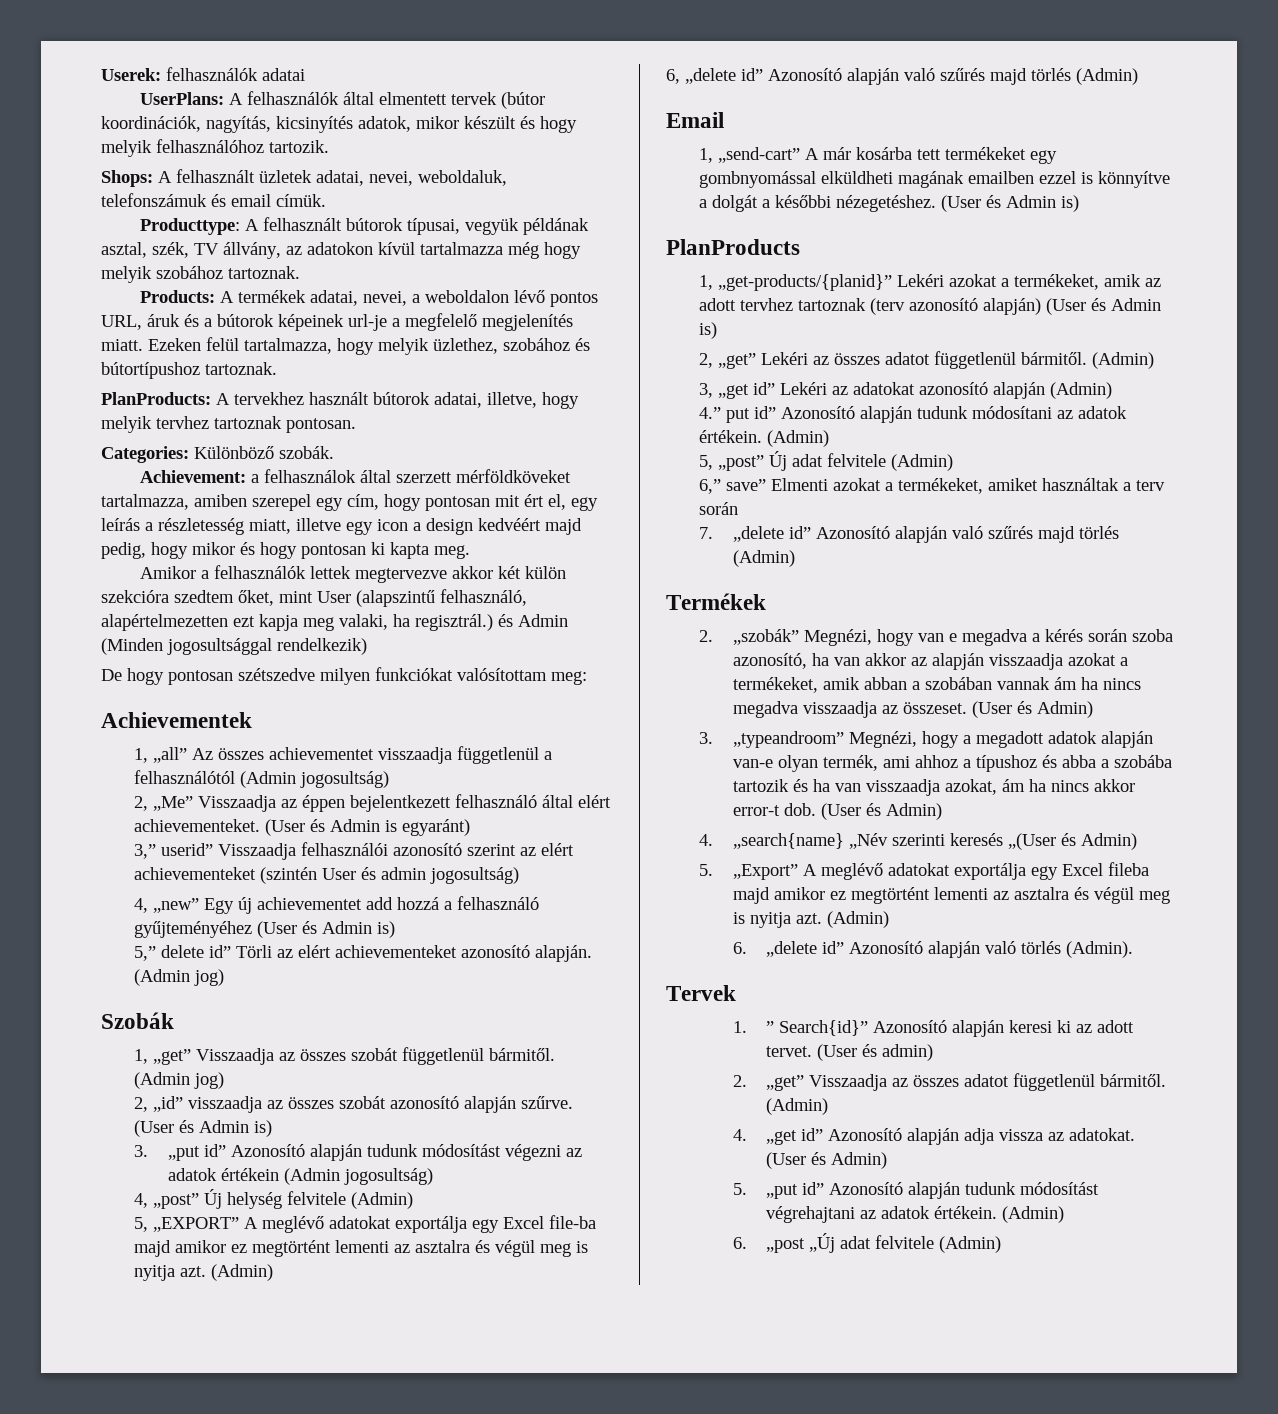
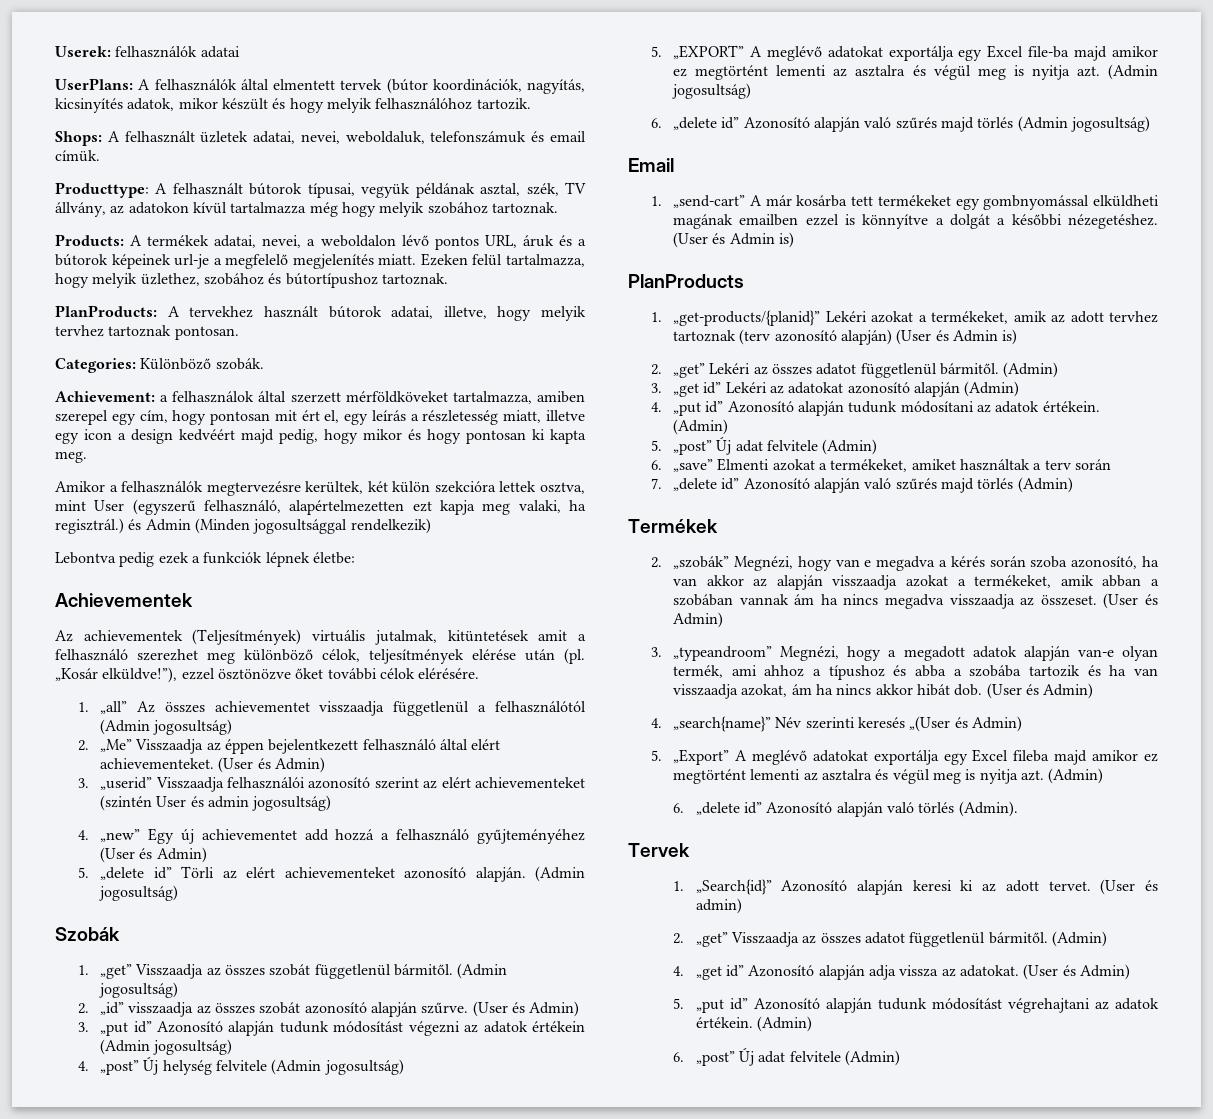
[309,566,493,583] lettek megtervezve akkor -> [206,481,364,496] megtervezésre kerültek,
[174,590,274,606] szedtem őket, -> [499,481,585,494] lettek osztva,
[356,590,435,607] (alapszintű -> [132,499,196,515] (egyszerű
[101,667,587,685] [101,712,252,728] [134,748,149,763] De hogy pontosan szétszedve milyen funkciókat valósítottam meg: // Achievementek // 1, -> [55,552,355,567] [55,593,193,607] [55,629,586,645] [55,648,585,664] [55,667,480,683] [77,702,89,712] Lebontva pedig ezek a funkciók lépnek életbe: // Achievementek // Az achievementek (Teljesítmények) virtuális jutalmak, kitüntetések amit a felhasználó szerezhet meg különböző célok, teljesítmények elérése után (pl. „Kosár elküldve!”), ezzel ösztönözve őket további célok elérésére. // 1.
[134,796,149,811] 2, -> [77,740,89,751] 2.
[330,819,471,836] [134,843,214,859] Admin is egyaránt) // 3,” userid” -> [275,757,326,773] [77,777,153,790] Admin) // 3. „userid”
[134,898,149,913] 4, -> [77,830,89,840] 4.
[322,921,396,938] [134,945,205,961] Admin is) // 5,” delete -> [156,847,207,863] [77,867,145,880] Admin) // 5. „delete
[194,969,225,986] jog) -> [99,885,179,901] jogosultság)
[134,1049,149,1064] 1, -> [77,965,89,975] 1.
[194,1072,225,1089] [134,1097,149,1112] jog) // 2, -> [99,982,179,998] [77,1003,89,1014] jogosultság) // 2.
[199,1120,273,1137] Admin is) -> [529,1001,580,1017] Admin)
[134,1193,149,1208] 4, -> [77,1061,89,1071] 4.
[351,1192,414,1209] [134,1217,149,1232] (Admin) // 5, -> [271,1059,404,1075] [650,46,662,57] (Admin jogosultság) // 5.
[211,1264,274,1281] [666,68,1138,85] (Admin) // 6, „delete id” Azonosító alapján való szűrés majd törlés (Admin) -> [1108,64,1158,80] [672,83,752,99] [650,116,1150,132] (Admin jogosultság) // 6. „delete id” Azonosító alapján való szűrés majd törlés (Admin jogosultság)
[699,148,714,163] 1, -> [650,196,662,206] 1.
[699,275,714,290] 1, -> [650,312,662,322] 1.
[699,353,714,368] 2, -> [650,364,662,375] 2.
[699,383,714,398] 3, -> [650,383,662,393] 3.
[699,407,751,423] 4.” put -> [650,402,702,416] 4. „put
[699,455,714,470] 5, -> [650,440,662,451] 5.
[699,479,767,494] 6,” save” -> [650,459,714,472] 6. „save”
[732,805,780,816] error-t -> [917,684,951,696] hibát
[732,833,888,849] „search{name} „Név -> [673,716,802,732] „search{name}” Név
[766,1020,869,1036] ” Search{id}” -> [695,879,772,895] „Search{id}”
[766,1233,836,1253] „post „Új -> [695,1048,754,1066] „post” Új

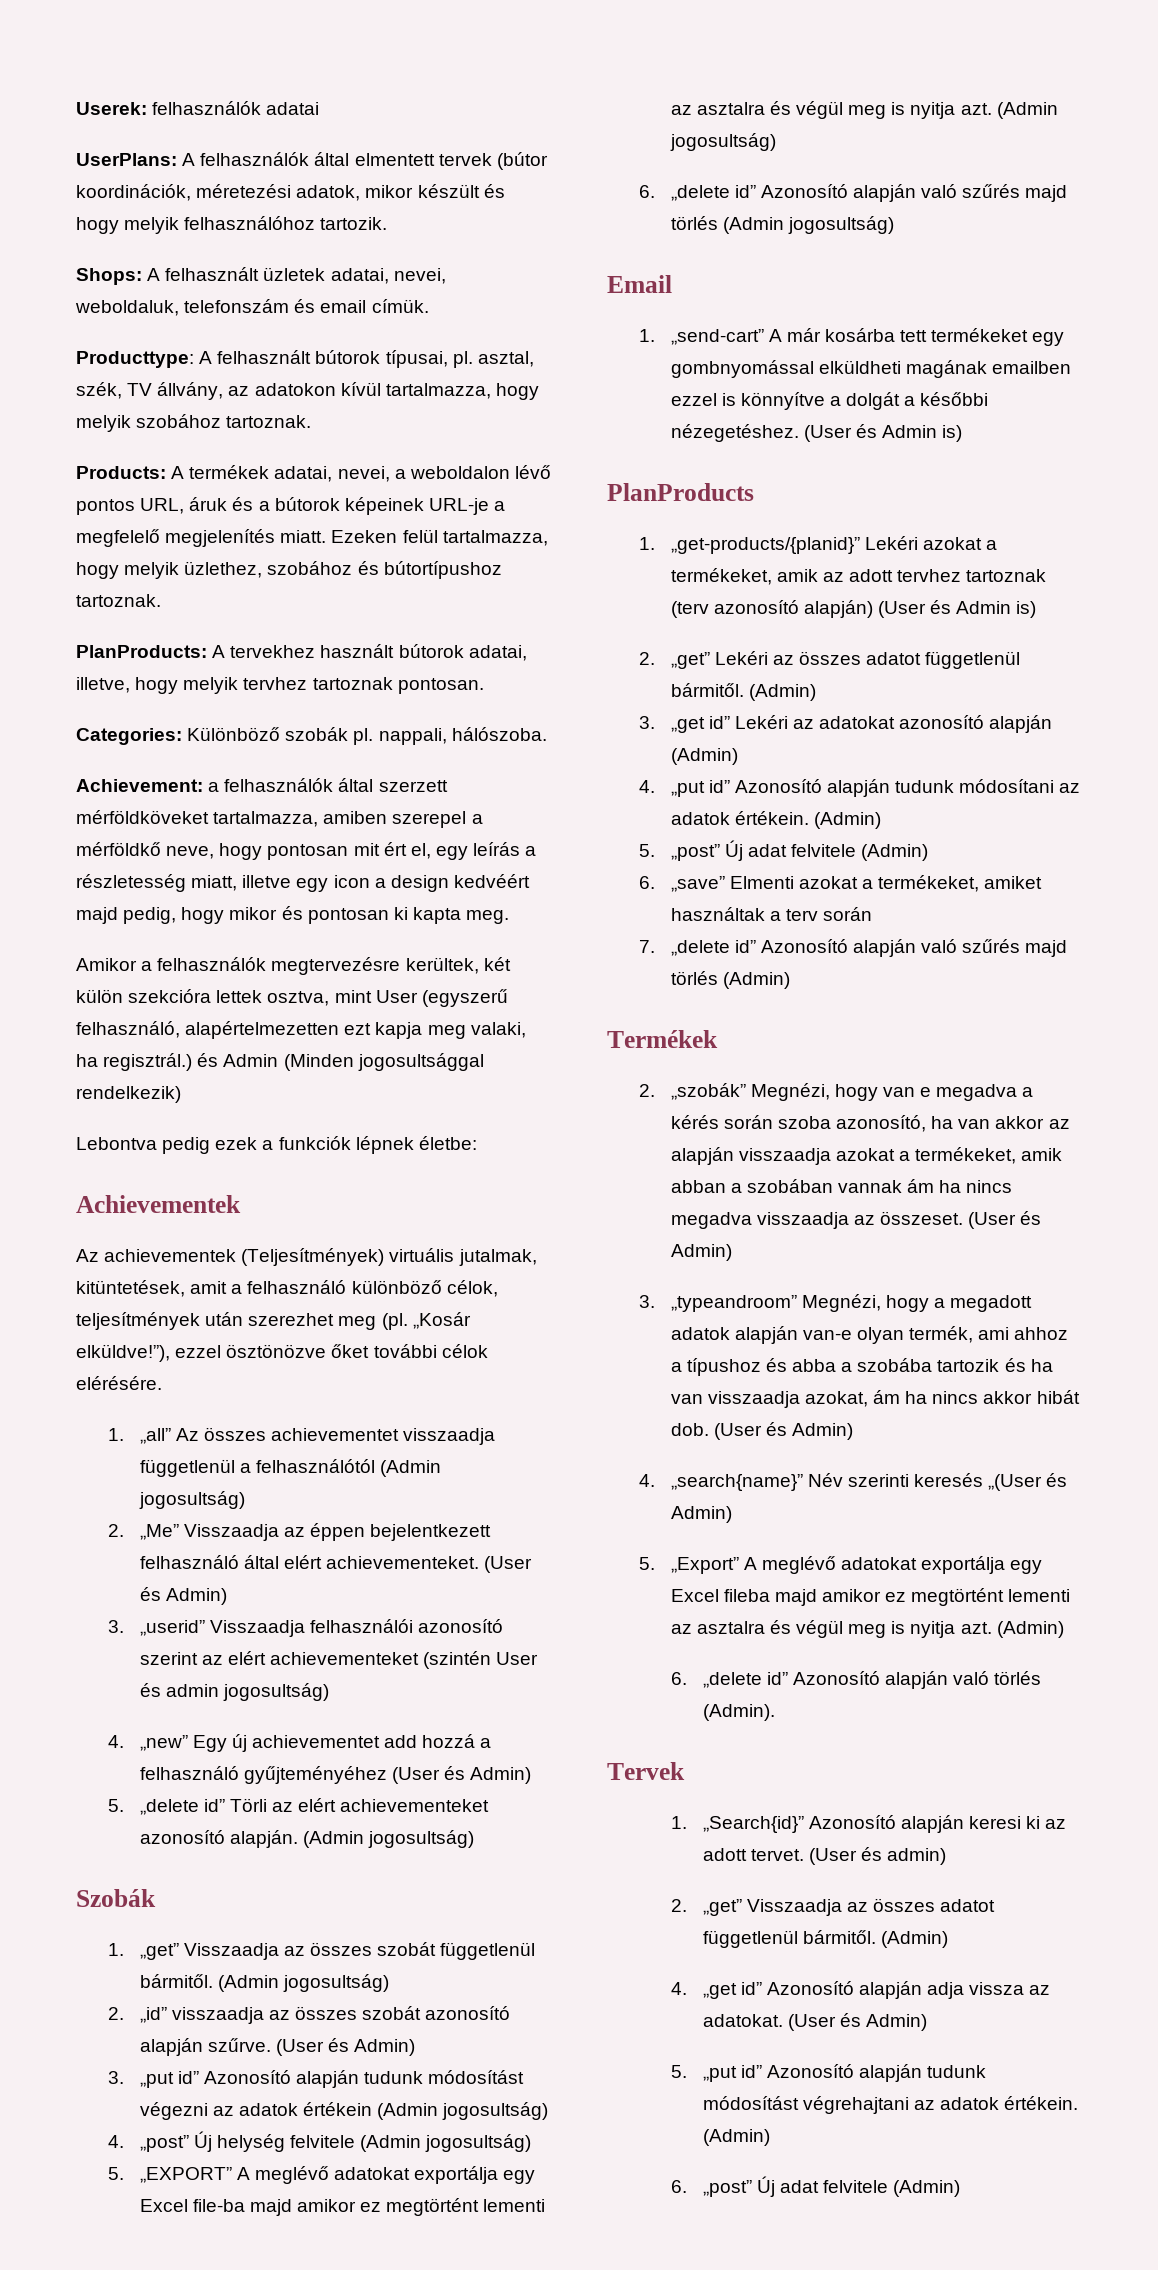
[527,79,585,94] [55,98,123,113] nagyítás, kicsinyítés -> [196,184,292,198] méretezési
[430,131,527,143] telefonszámuk -> [184,299,290,313] telefonszám
[361,183,475,198] vegyük példának -> [452,351,473,368] pl.
[230,202,338,217] tartalmazza még -> [385,383,491,399] tartalmazza,
[174,254,210,269] url-je -> [428,498,489,515] URL-je
[215,358,264,370] szobák. -> [285,727,547,745] szobák pl. nappali, hálószoba.
[172,391,255,403] felhasználok -> [224,778,334,792] felhasználók
[111,410,168,425] egy cím, -> [471,814,483,824] [76,842,215,859] a mérföldkő neve,
[427,429,461,444] hogy -> (303, 913) none
[447,630,529,642] kitüntetések -> [76,1280,185,1297] kitüntetések,
[137,649,235,664] szerezhet meg -> (347, 1287) none
[472,649,555,661] elérése után -> [205,1312,377,1330] után szerezhet meg

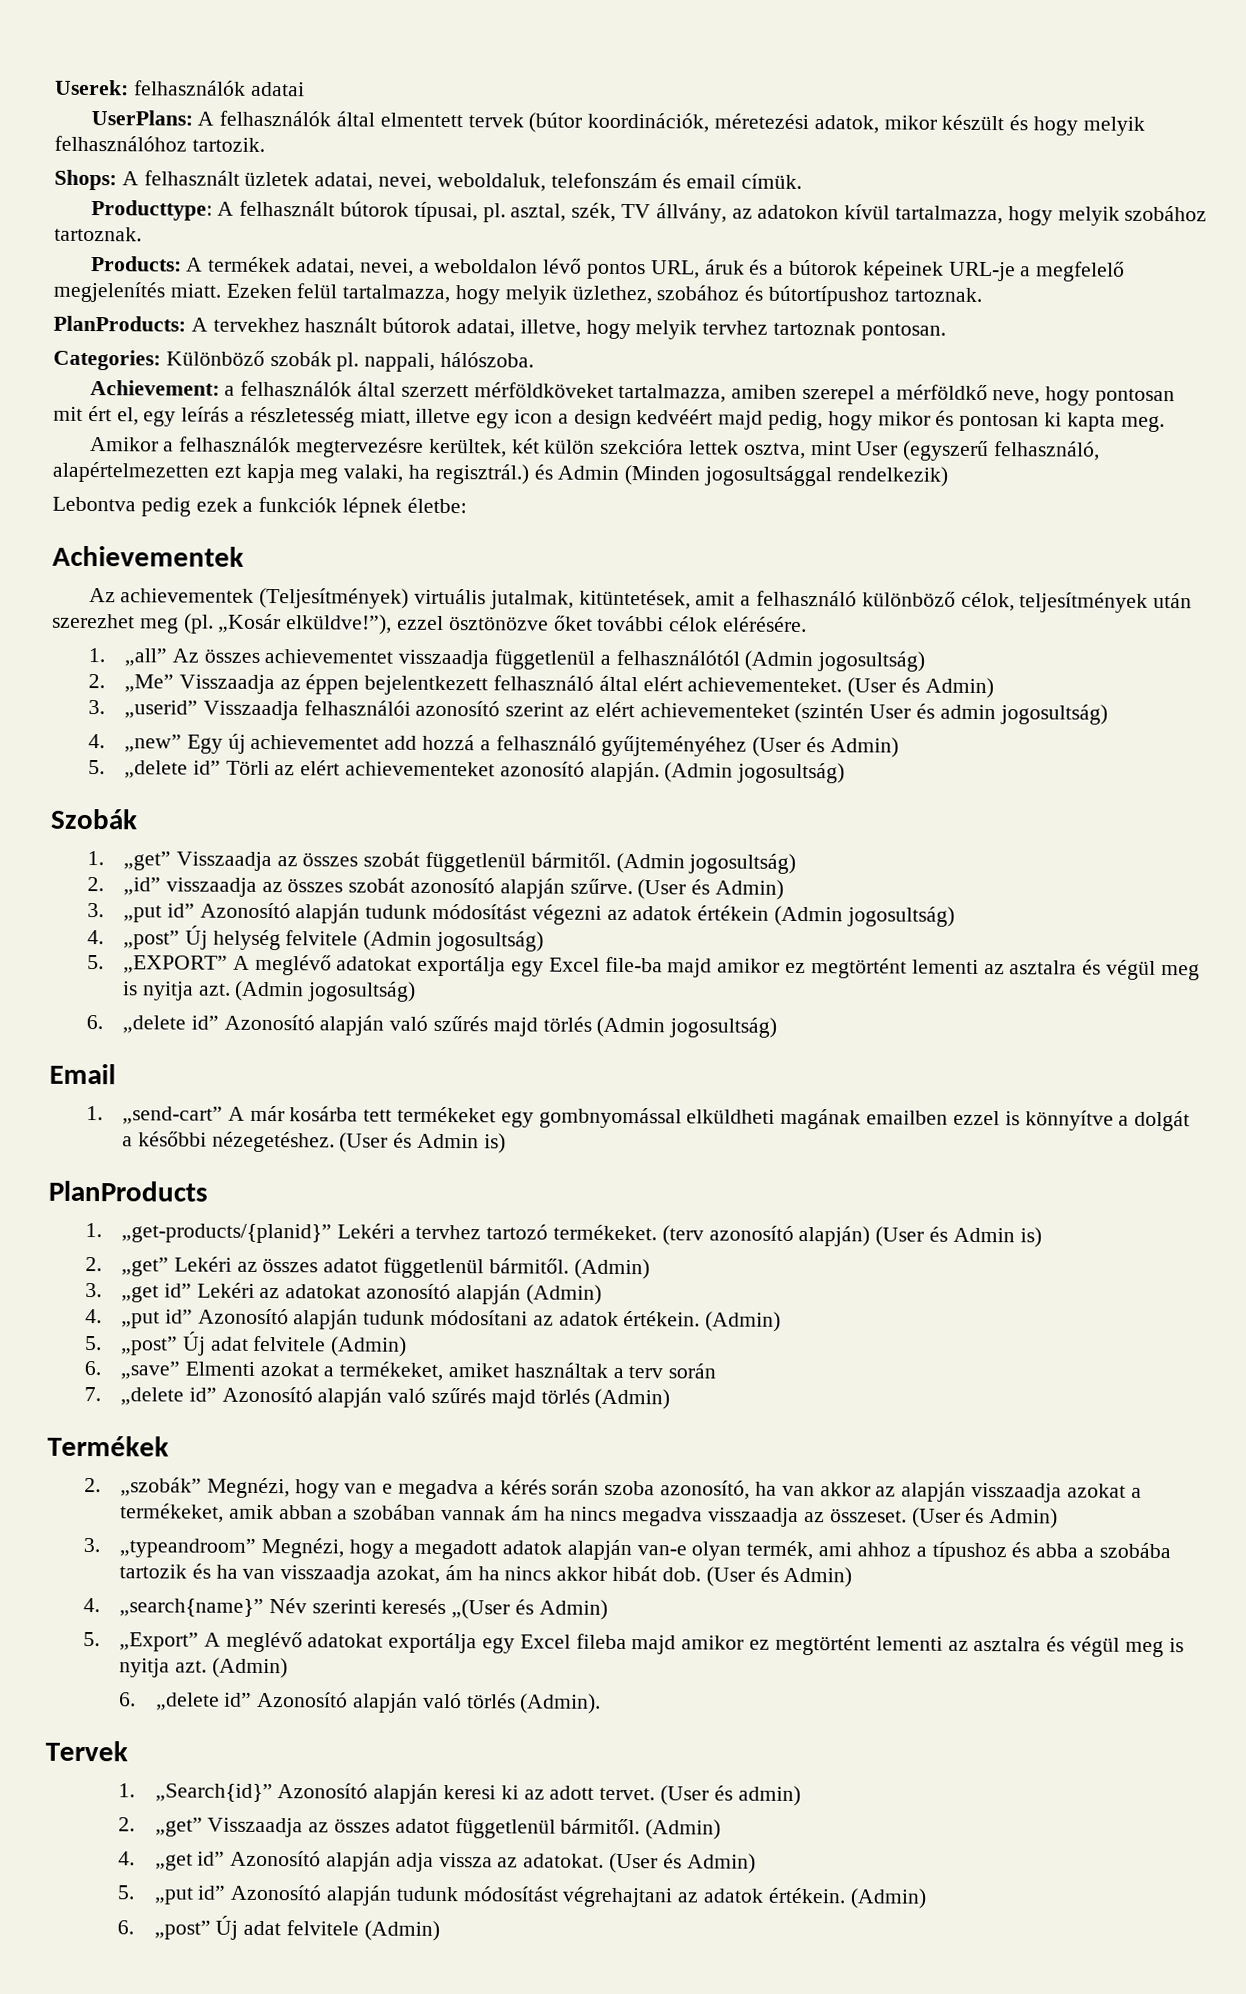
[922,537,998,550] [670,568,1047,585] azokat a termékeket, amik az adott tervhez tartoznak -> [399,1224,658,1241] a tervhez tartozó termékeket.

